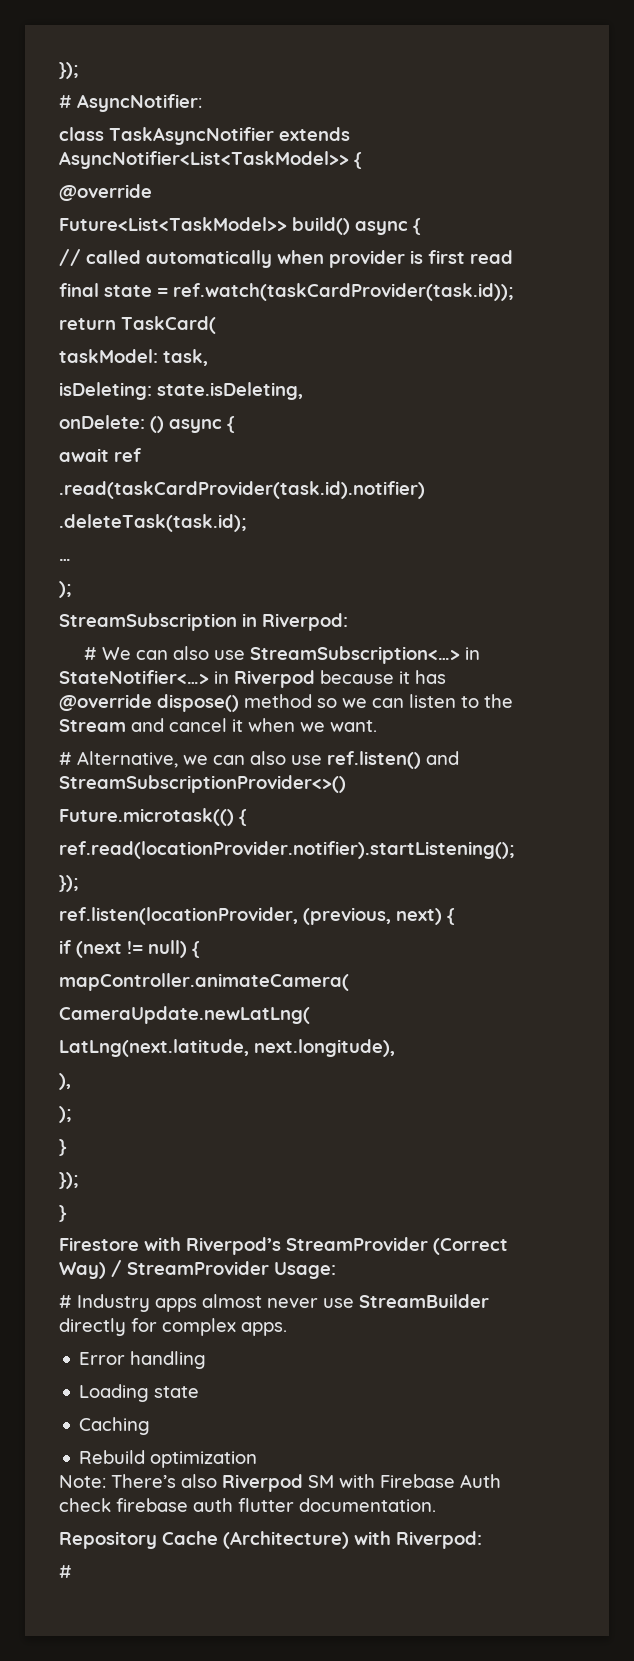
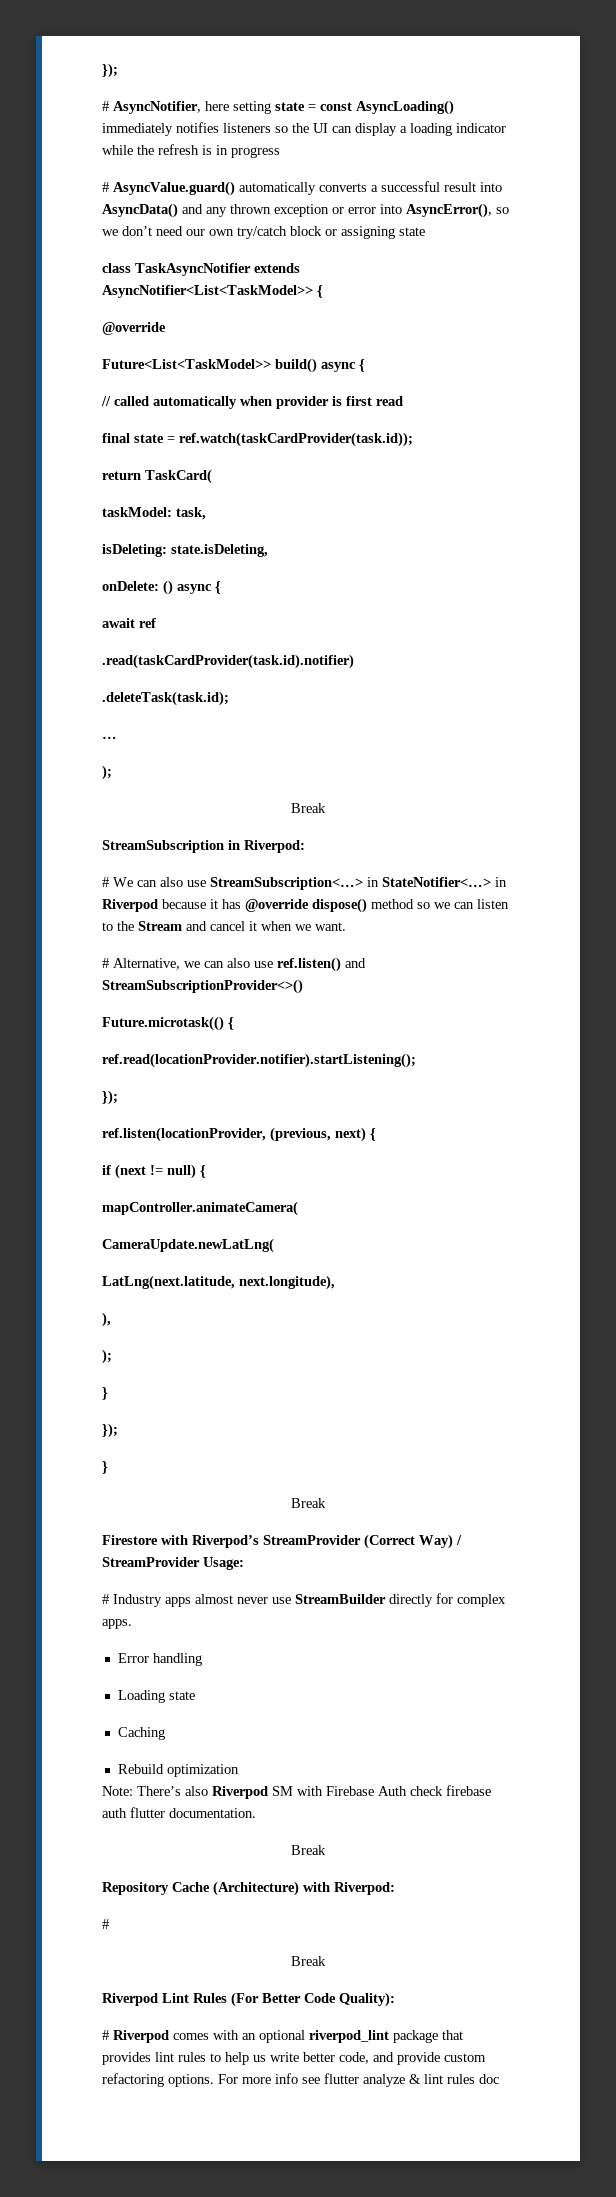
[77,94,202,112] AsyncNotifier: -> [113,100,454,115] [102,122,506,136] [102,144,280,158] [102,181,502,196] [102,203,509,218] [102,226,425,239] AsyncNotifier, here setting state = const AsyncLoading() immediately notifies listeners so the UI can display a loading indicator while the refresh is in progress // # AsyncValue.guard() automatically converts a successful result into AsyncData() and any thrown exception or error into AsyncError(), so we don’t need our own try/catch block or assigning state
(71, 589) none -> [291,803,326,813] // Break
(67, 1213) none -> [291,1498,326,1508] // Break
(436, 1505) none -> [291,1845,326,1855] // Break
(72, 1571) none -> [291,1956,326,1966] [102,1992,395,2007] [102,2030,463,2043] [102,2052,486,2065] [102,2073,499,2087] // Break // Riverpod Lint Rules (For Better Code Quality): // # Riverpod comes with an optional riverpod_lint package that provides lint rules to help us write better code, and provide custom refactoring options. For more info see flutter analyze & lint rules doc

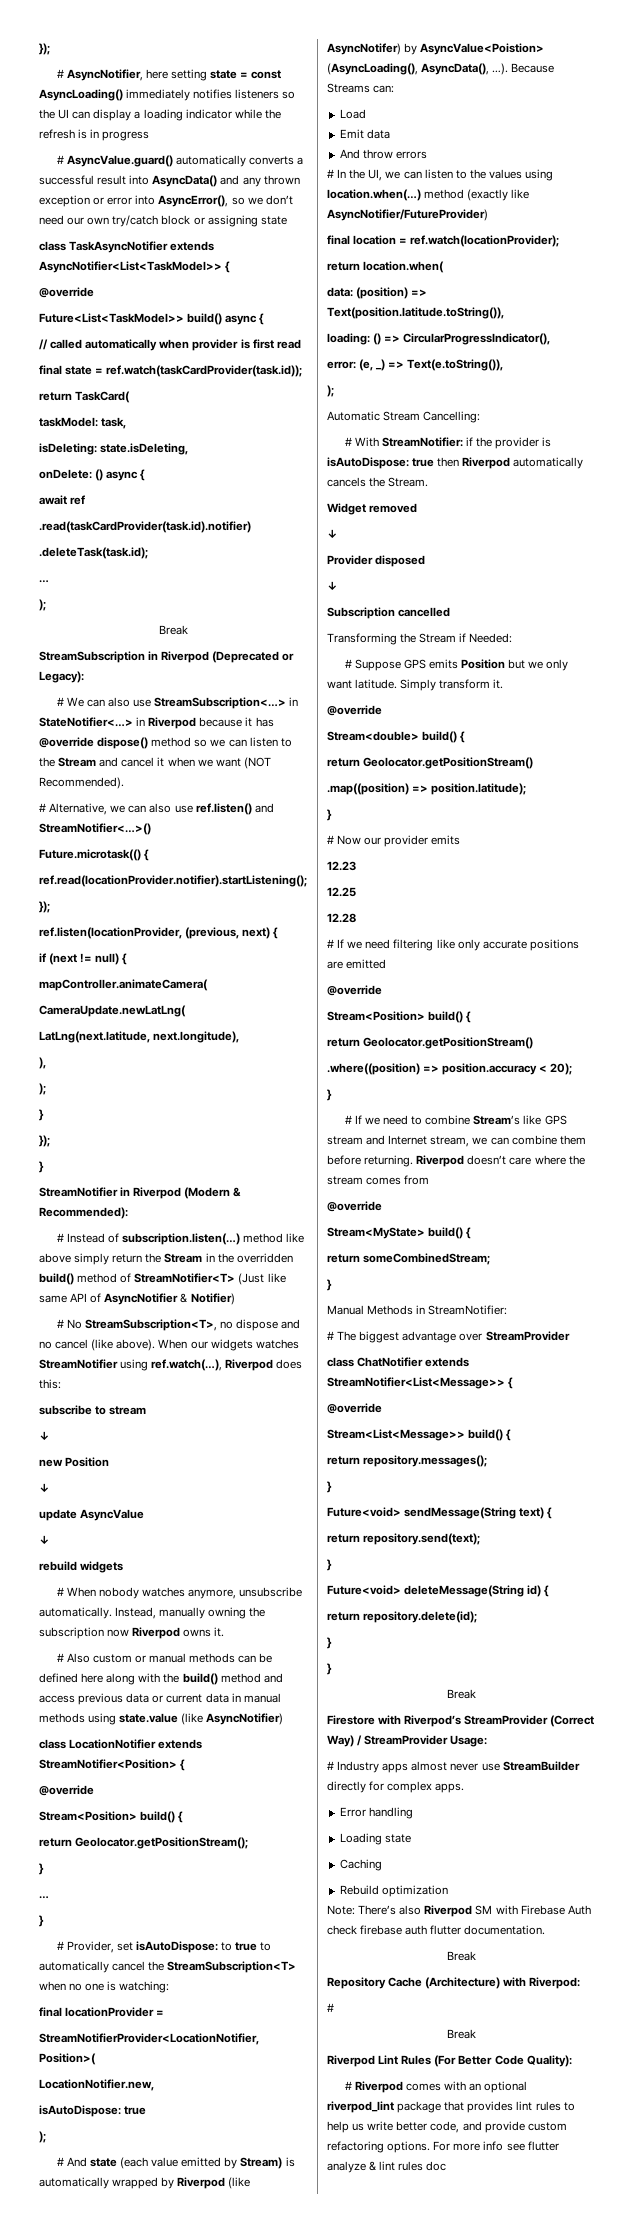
[244,840,305,853] Riverpod: -> [161,651,295,663] [39,671,84,683] Riverpod (Deprecated or Legacy):
[315,922,346,931] want. -> [215,757,271,769] [39,777,124,789] want (NOT Recommended).
[102,979,303,994] StreamSubscriptionProvider<>() -> [39,823,151,835] StreamNotifier<…>()
(108, 1467) none -> [39,1187,242,1199] [39,1207,128,1219] [56,1233,305,1245] [39,1253,293,1265] [39,1273,286,1285] [39,1293,235,1305] [56,1319,301,1331] [39,1339,299,1351] [39,1359,303,1371] [39,1379,61,1389] [39,1405,147,1415] [39,1431,50,1441] [39,1457,110,1467] [39,1483,50,1493] [39,1509,145,1521] [39,1535,50,1545] [39,1561,124,1573] [56,1587,303,1599] [39,1607,266,1619] [39,1627,225,1639] [56,1653,273,1663] [39,1673,283,1685] [39,1693,281,1705] [39,1713,284,1725] [39,1739,203,1749] [39,1759,186,1771] [39,1785,94,1796] [39,1811,184,1823] [39,1837,249,1849] [39,1863,44,1875] [39,1896,49,1899] [39,1915,44,1927] [56,1941,272,1953] [39,1961,297,1973] [39,1981,170,1993] [39,2007,165,2017] [39,2033,259,2045] [39,2053,96,2065] [39,2079,154,2091] [39,2105,147,2117] [39,2131,46,2143] [56,2157,295,2169] [39,2177,251,2189] [327,43,545,55] [327,63,555,75] [327,83,395,93] [339,109,366,119] [339,129,390,139] [339,149,427,159] [327,169,554,181] [327,189,530,201] [327,209,488,221] [327,235,560,247] [327,261,445,273] [327,287,428,299] [327,307,504,319] [327,333,551,345] [327,359,504,371] [327,385,334,397] [327,411,481,423] [344,437,552,449] [327,457,584,469] [327,477,429,487] [327,503,418,515] [327,529,338,539] [327,555,426,567] [327,581,338,591] [327,607,451,619] [327,633,513,645] [344,659,569,671] [327,679,504,691] [327,705,382,716] [327,731,466,743] [327,757,534,769] [327,783,527,795] [327,809,332,821] [327,835,461,847] [327,861,356,871] [327,887,356,897] [327,913,356,923] [327,939,579,951] [327,959,387,969] [327,985,382,996] [327,1011,472,1023] [327,1037,534,1049] [327,1063,573,1075] [327,1089,332,1101] [344,1115,567,1125] [327,1135,586,1147] [327,1155,585,1167] [327,1175,430,1185] [327,1201,382,1212] [327,1227,472,1239] [327,1253,491,1265] [327,1279,332,1291] [327,1305,508,1315] [327,1331,570,1343] [327,1357,470,1367] [327,1377,514,1389] [327,1403,382,1414] [327,1429,512,1441] [327,1455,488,1467] [327,1481,332,1493] [327,1507,553,1519] [327,1533,481,1545] [327,1559,332,1571] [327,1585,550,1597] [327,1611,478,1623] [327,1637,332,1649] [327,1663,332,1675] // StreamNotifier in Riverpod (Modern & Recommended): // # Instead of subscription.listen(…) method like above simply return the Stream in the overridden build() method of StreamNotifier<T> (Just like same API of AsyncNotifier & Notifier) // # No StreamSubscription<T>, no dispose and no cancel (like above). When our widgets watches StreamNotifier using ref.watch(…), Riverpod does this: // subscribe to stream // ↓ // new Position // ↓ // update AsyncValue // ↓ // rebuild widgets // # When nobody watches anymore, unsubscribe automatically. Instead, manually owning the subscription now Riverpod owns it. // # Also custom or manual methods can be defined here along with the build() method and access previous data or current data in manual methods using state.value (like AsyncNotifier) // class LocationNotifier extends StreamNotifier<Position> { // @override // Stream<Position> build() { // return Geolocator.getPositionStream(); // } // … // } // # Provider, set isAutoDispose: to true to automatically cancel the StreamSubscription<T> when no one is watching: // final locationProvider = // StreamNotifierProvider<LocationNotifier, Position>( // LocationNotifier.new, // isAutoDispose: true // ); // # And state (each value emitted by Stream) is automatically wrapped by Riverpod (like AsyncNotifer) by AsyncValue<Poistion> (AsyncLoading(), AsyncData(), …). Because Streams can: // Load // Emit data // And throw errors // # In the UI, we can listen to the values using location.when(…) method (exactly like AsyncNotifier/FutureProvider) // final location = ref.watch(locationProvider); // return location.when( // data: (position) => Text(position.latitude.toString()), // loading: () => CircularProgressIndicator(), // error: (e, _) => Text(e.toString()), // ); // Automatic Stream Cancelling: // # With StreamNotifier: if the provider is isAutoDispose: true then Riverpod automatically cancels the Stream. // Widget removed // ↓ // Provider disposed // ↓ // Subscription cancelled // Transforming the Stream if Needed: // # Suppose GPS emits Position but we only want latitude. Simply transform it. // @override // Stream<double> build() { // return Geolocator.getPositionStream() // .map((position) => position.latitude); // } // # Now our provider emits // 12.23 // 12.25 // 12.28 // # If we need filtering like only accurate positions are emitted // @override // Stream<Position> build() { // return Geolocator.getPositionStream() // .where((position) => position.accuracy < 20); // } // # If we need to combine Stream’s like GPS stream and Internet stream, we can combine them before returning. Riverpod doesn’t care where the stream comes from // @override // Stream<MyState> build() { // return someCombinedStream; // } // Manual Methods in StreamNotifier: // # The biggest advantage over StreamProvider // class ChatNotifier extends StreamNotifier<List<Message>> { // @override // Stream<List<Message>> build() { // return repository.messages(); // } // Future<void> sendMessage(String text) { // return repository.send(text); // } // Future<void> deleteMessage(String id) { // return repository.delete(id); // } // }

